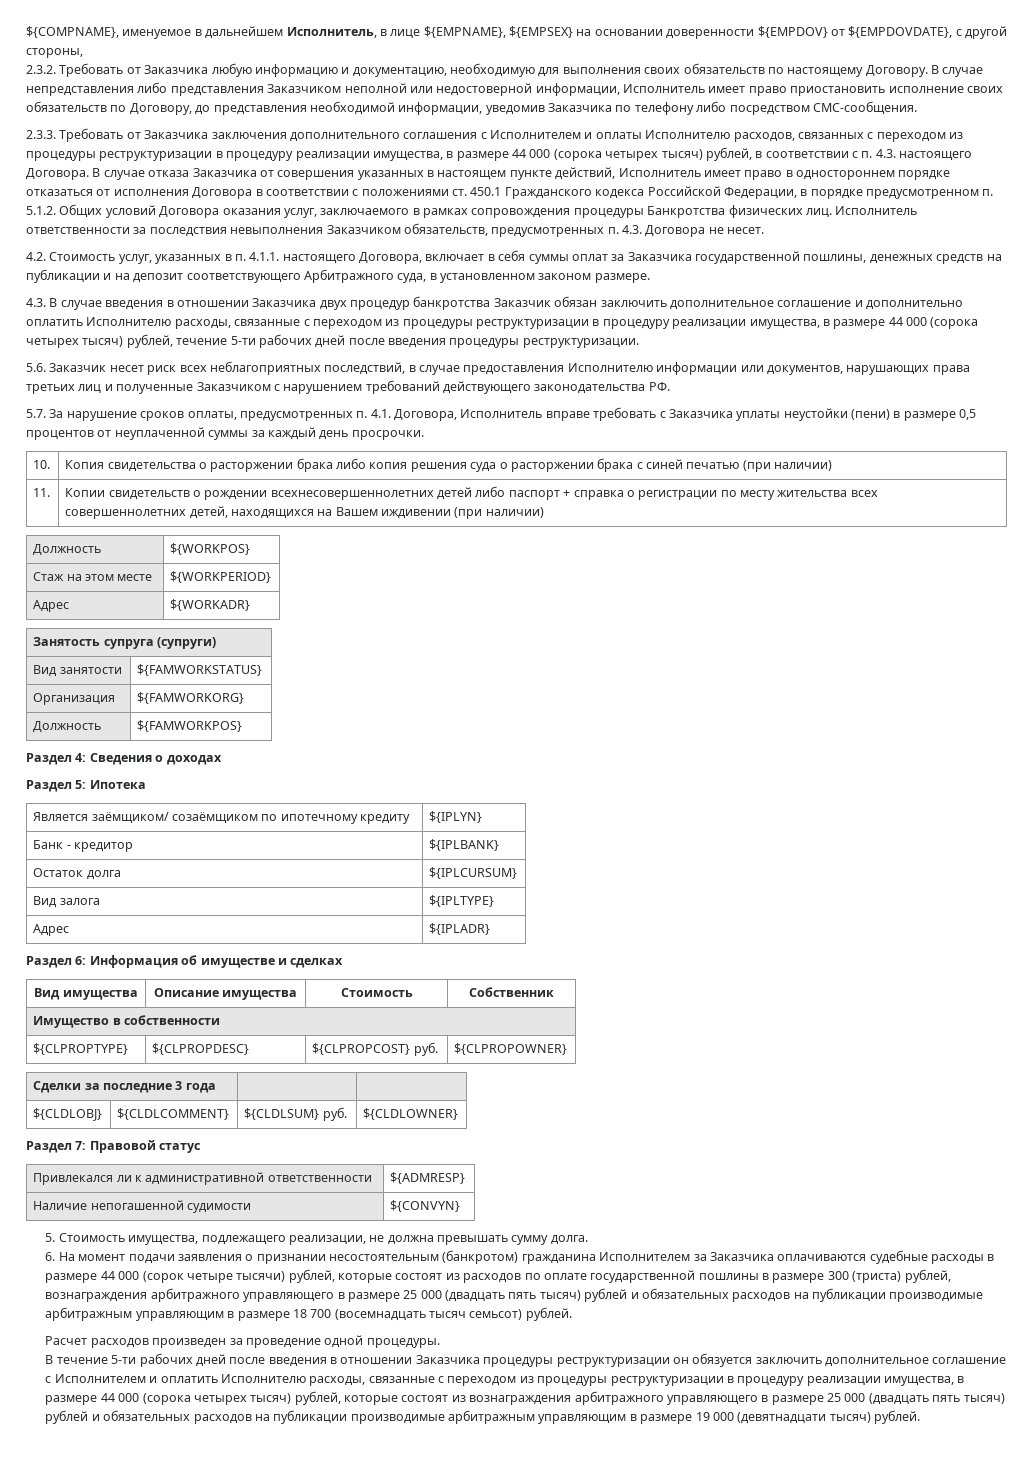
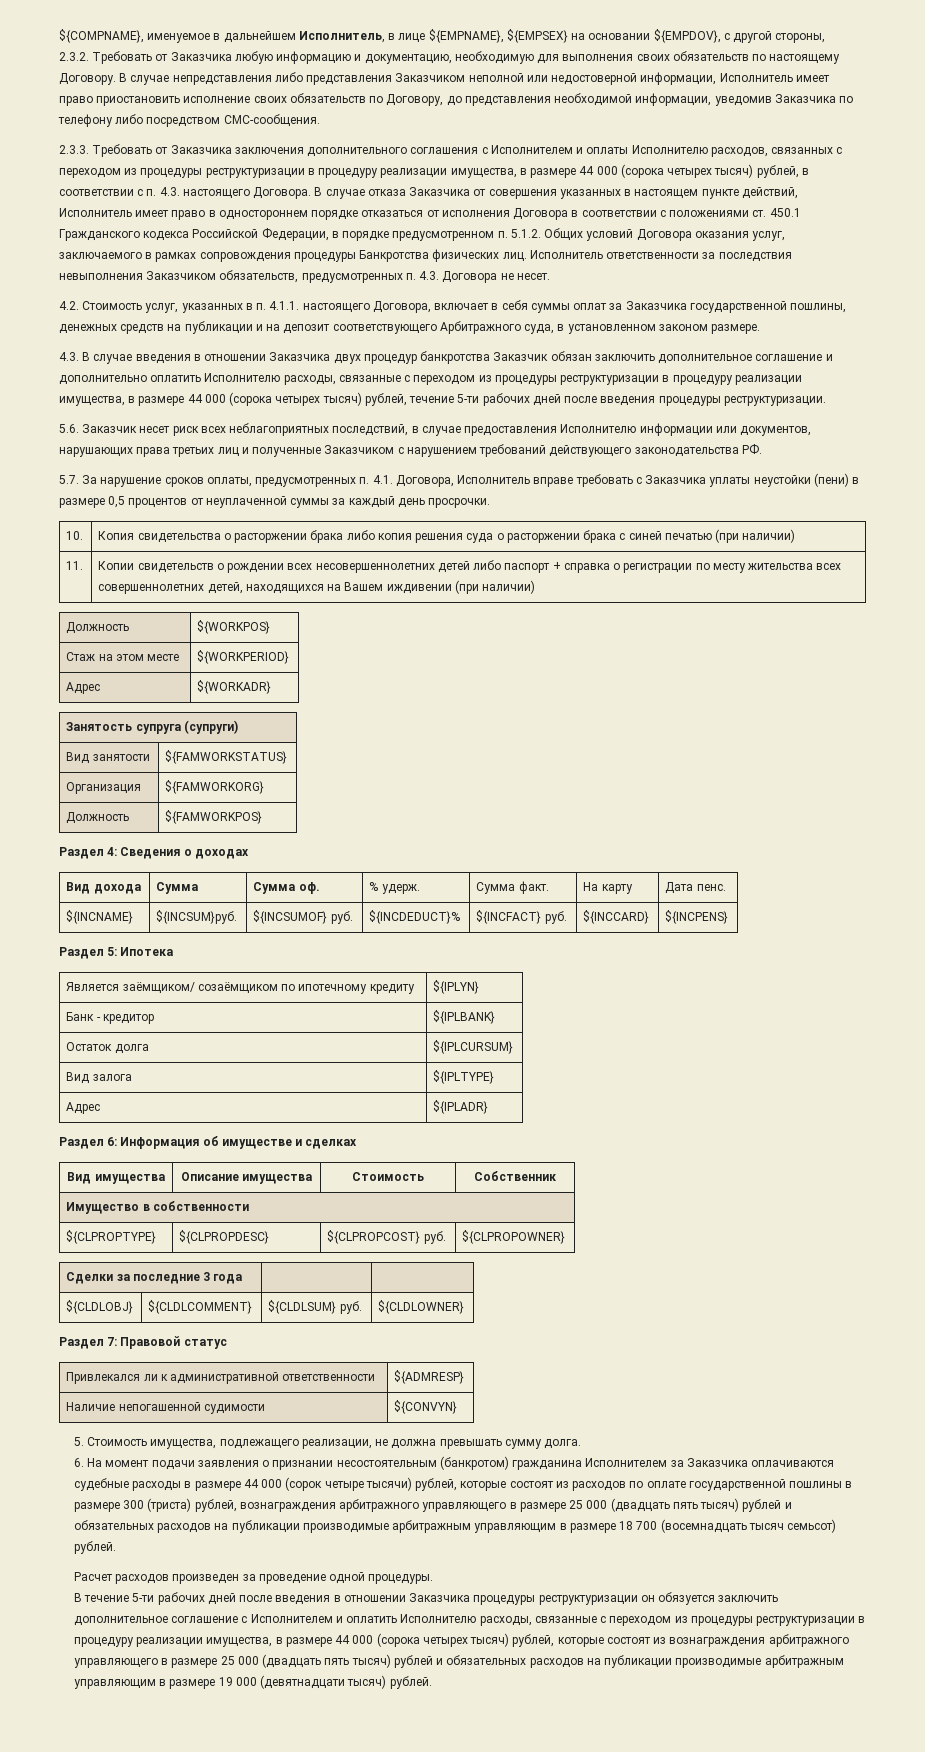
[666,26,953,39] доверенности ${EMPDOV} от ${EMPDOVDATE}, -> [653,29,721,43] ${EMPDOV},
[270,490,434,500] всехнесовершеннолетних -> [287,563,435,573] всех несовершеннолетних
(222, 760) none -> [66,882,141,894] [156,882,199,894] [253,882,320,894] [369,882,420,894] [476,881,549,894] [583,882,633,894] [665,882,726,894] [66,910,134,924] [156,910,238,924] [253,910,353,924] [369,910,461,924] [476,910,567,924] [583,910,650,924] [665,910,729,924] // Вид дохода | Сумма | Сумма оф. | % удерж. | Сумма факт. | На карту | Дата пенс. // ${INCNAME} | ${INCSUM}руб. | ${INCSUMOF} руб. | ${INCDEDUCT}% | ${INCFACT} руб. | ${INCCARD} | ${INCPENS}

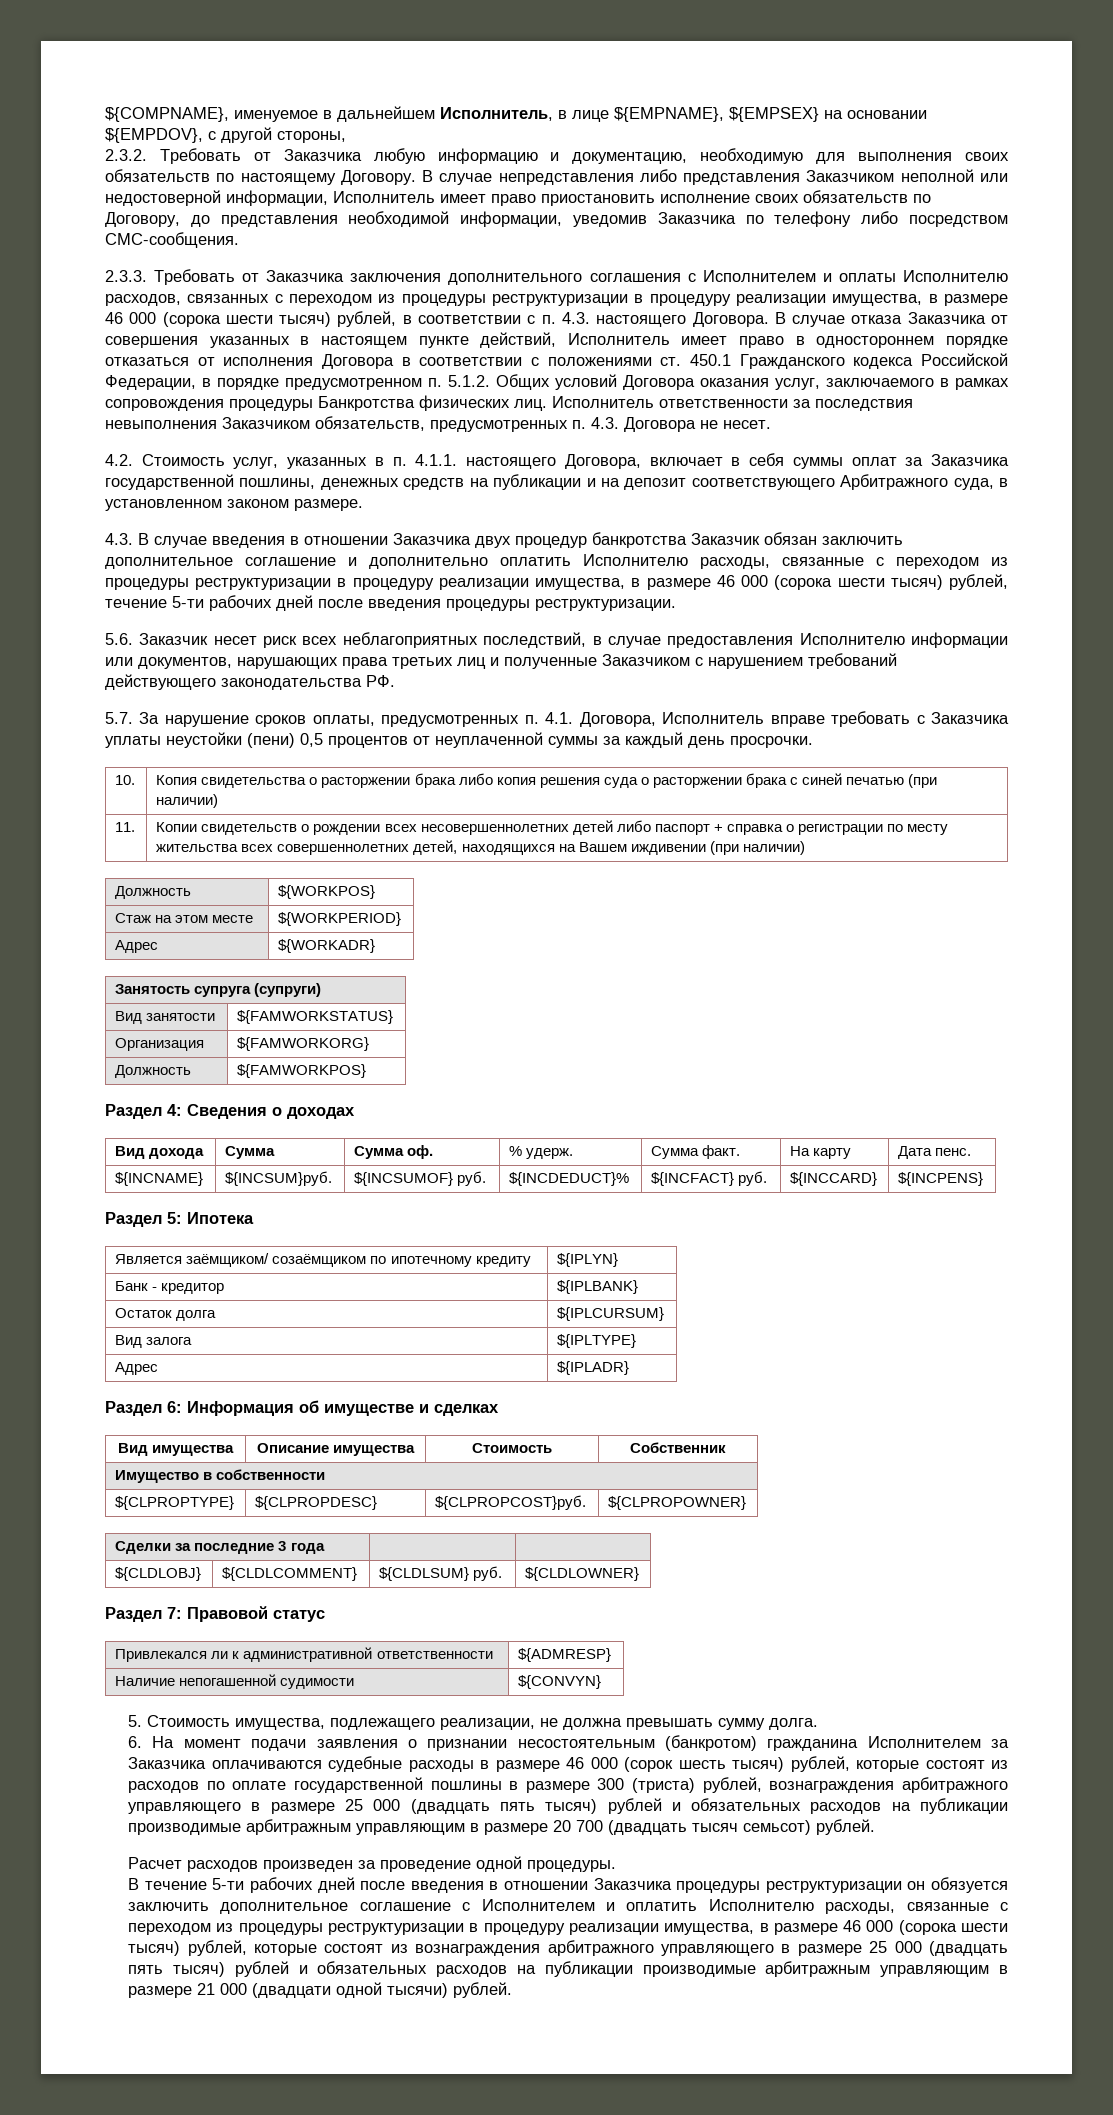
[579,164,713,178] 44 000 (сорока четырех -> [105,312,273,327] 46 000 (сорока шести
[187,392,321,406] 44 000 (сорока четырех -> [716,575,885,590] 46 000 (сорока шести
[852,477,860,484] [59,498,105,508] в размере -> (295, 740) none
[327,1230,446,1244] ${CLPROPCOST} руб. -> [435,1495,587,1510] ${CLPROPCOST}руб.
[243,1479,259,1488] 44 -> [566,1757,585,1769] 46
[324,1477,412,1491] четыре тысячи) -> [678,1757,785,1772] шесть тысяч)
[619,1519,747,1533] 18 700 (восемнадцать -> [553,1820,688,1835] 20 700 (двадцать
[335,1633,468,1647] 44 000 (сорока четырех -> [843,1920,1009,1935] 46 000 (сорока шести
[218,1675,387,1689] 19 000 (девятнадцати тысяч) -> [197,1982,449,1998] 21 000 (двадцати одной тысячи)

